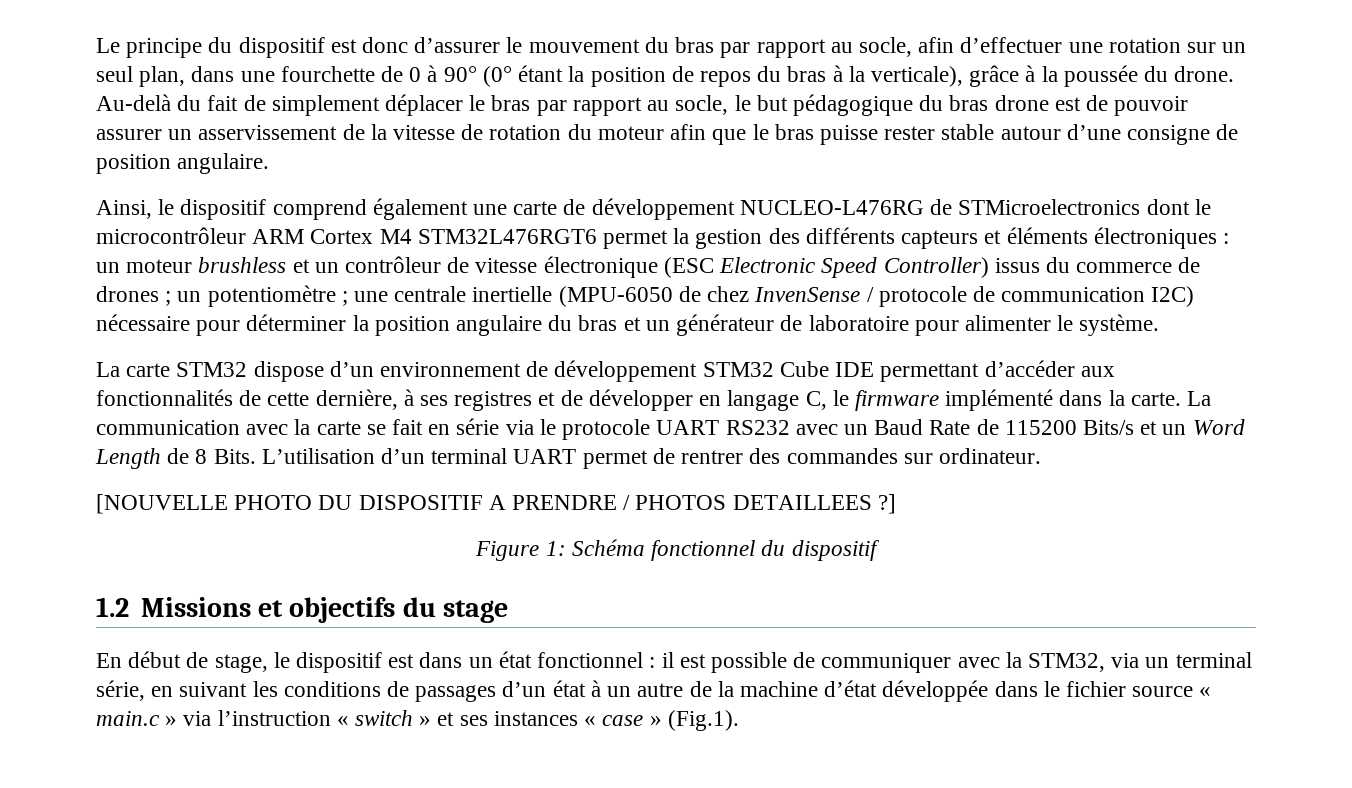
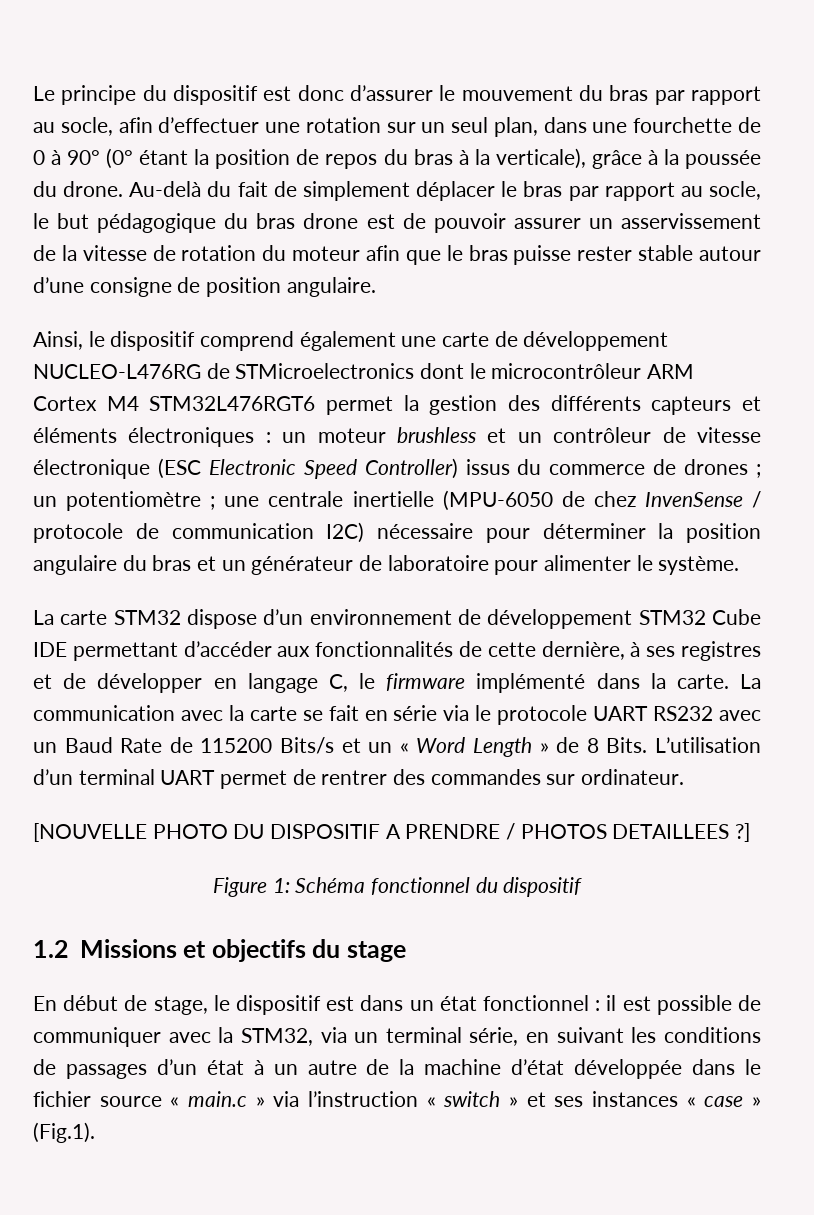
(1187, 429) none -> [399,743,409,753] «
(161, 458) none -> [539,743,549,753] »

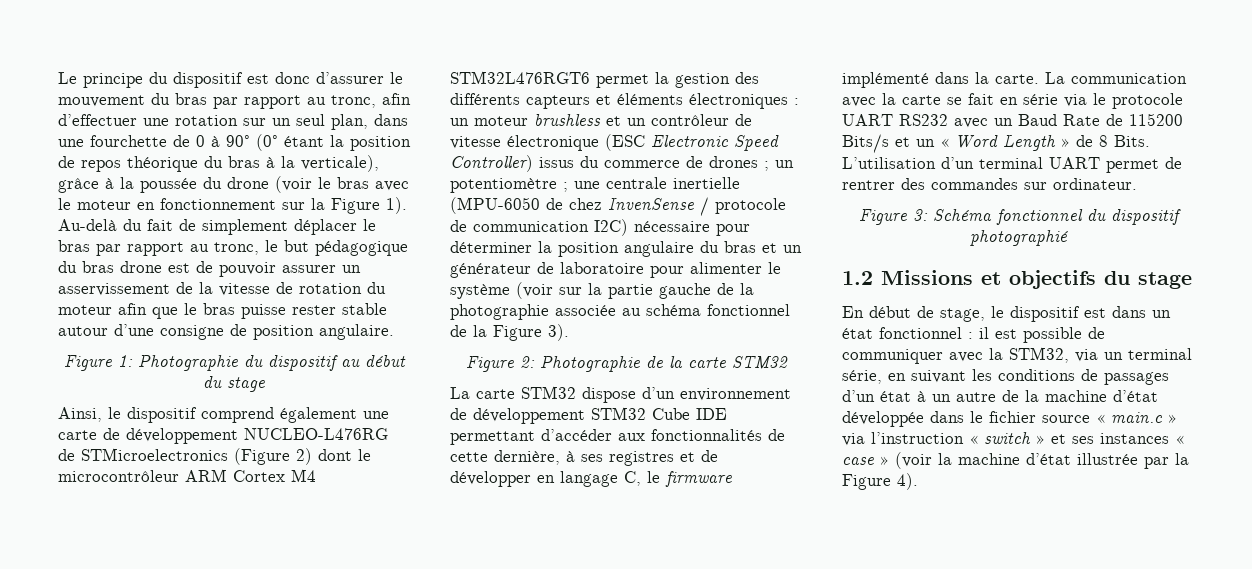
[60,117,113,136] socle, -> [331,95,376,108] tronc,
(378, 161) none -> [127,156,198,172] théorique
[63,181,124,197] drone. -> [227,176,409,193] [58,197,407,214] drone (voir le bras avec le moteur en fonctionnement sur la Figure 1).
[709,181,761,200] socle, -> [214,242,259,255] tronc,
(376, 287) none -> [63,355,406,371] [203,376,265,392] // Figure 1: Photographie du dispositif au début du stage
(415, 371) none -> [234,448,312,465] (Figure 2)
[658,556,740,575] système. -> [450,282,754,299] [450,304,790,320] [450,324,569,341] [465,356,788,372] système (voir sur la partie gauche de la photographie associée au schéma fonctionnel de la Figure 3). // Figure 2: Photographie de la carte STM32
[33,823,751,842] [212,877,290,897] // [NOUVELLE PHOTO DU DISPOSITIF A PRENDRE / PHOTOS DETAILLEES ?] // Figure 1: -> [858,209,928,225] // Figure 3:
(583, 887) none -> [969,230,1068,246] photographié
[33,1122,95,1143] (Fig.1). -> [895,452,1189,469] [842,473,918,490] (voir la machine d’état illustrée par la Figure 4).

